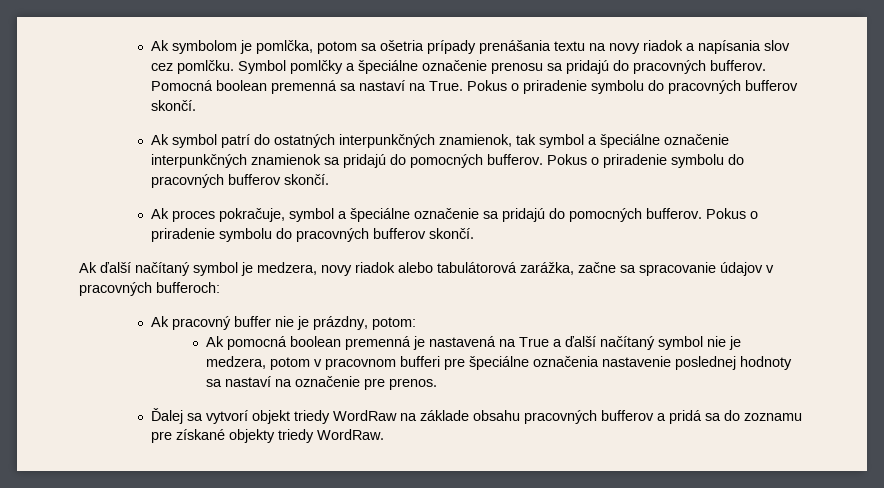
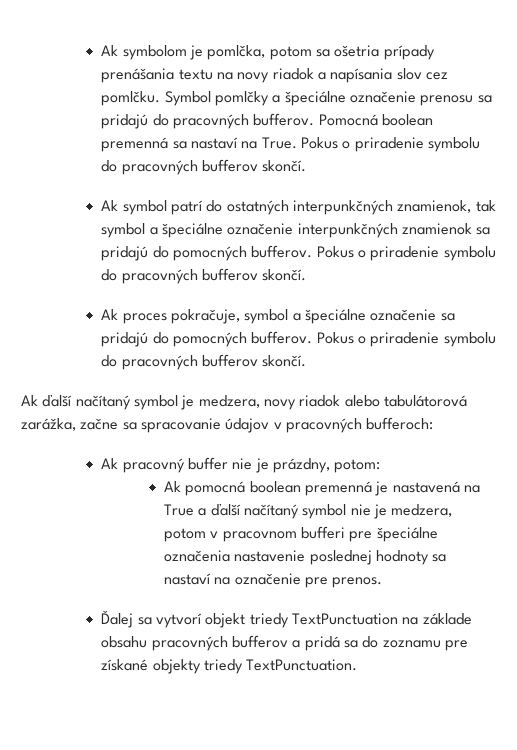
[332,410,397,421] WordRaw -> [291,613,398,625] TextPunctuation
[316,429,384,440] WordRaw. -> [246,659,358,671] TextPunctuation.

